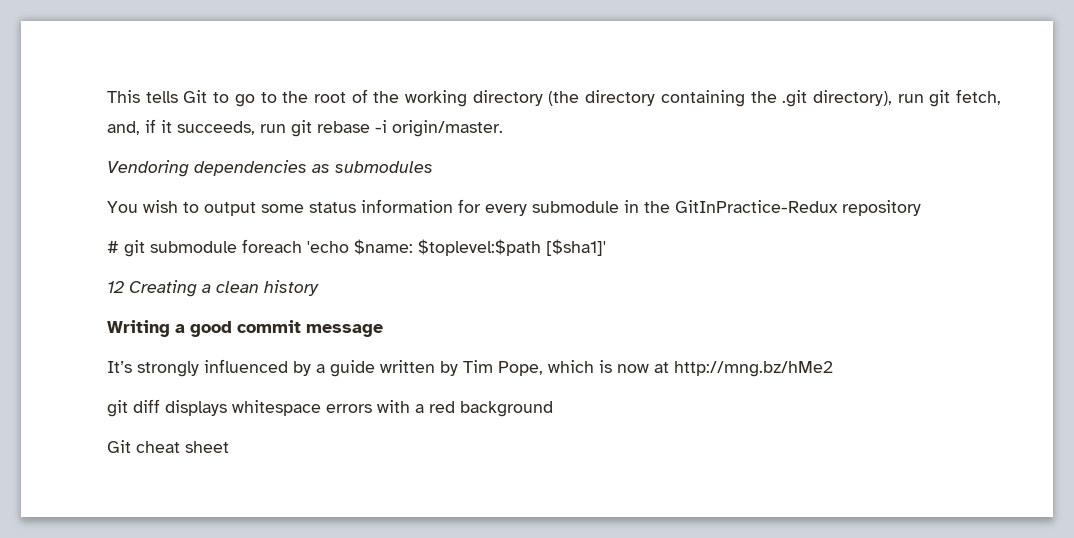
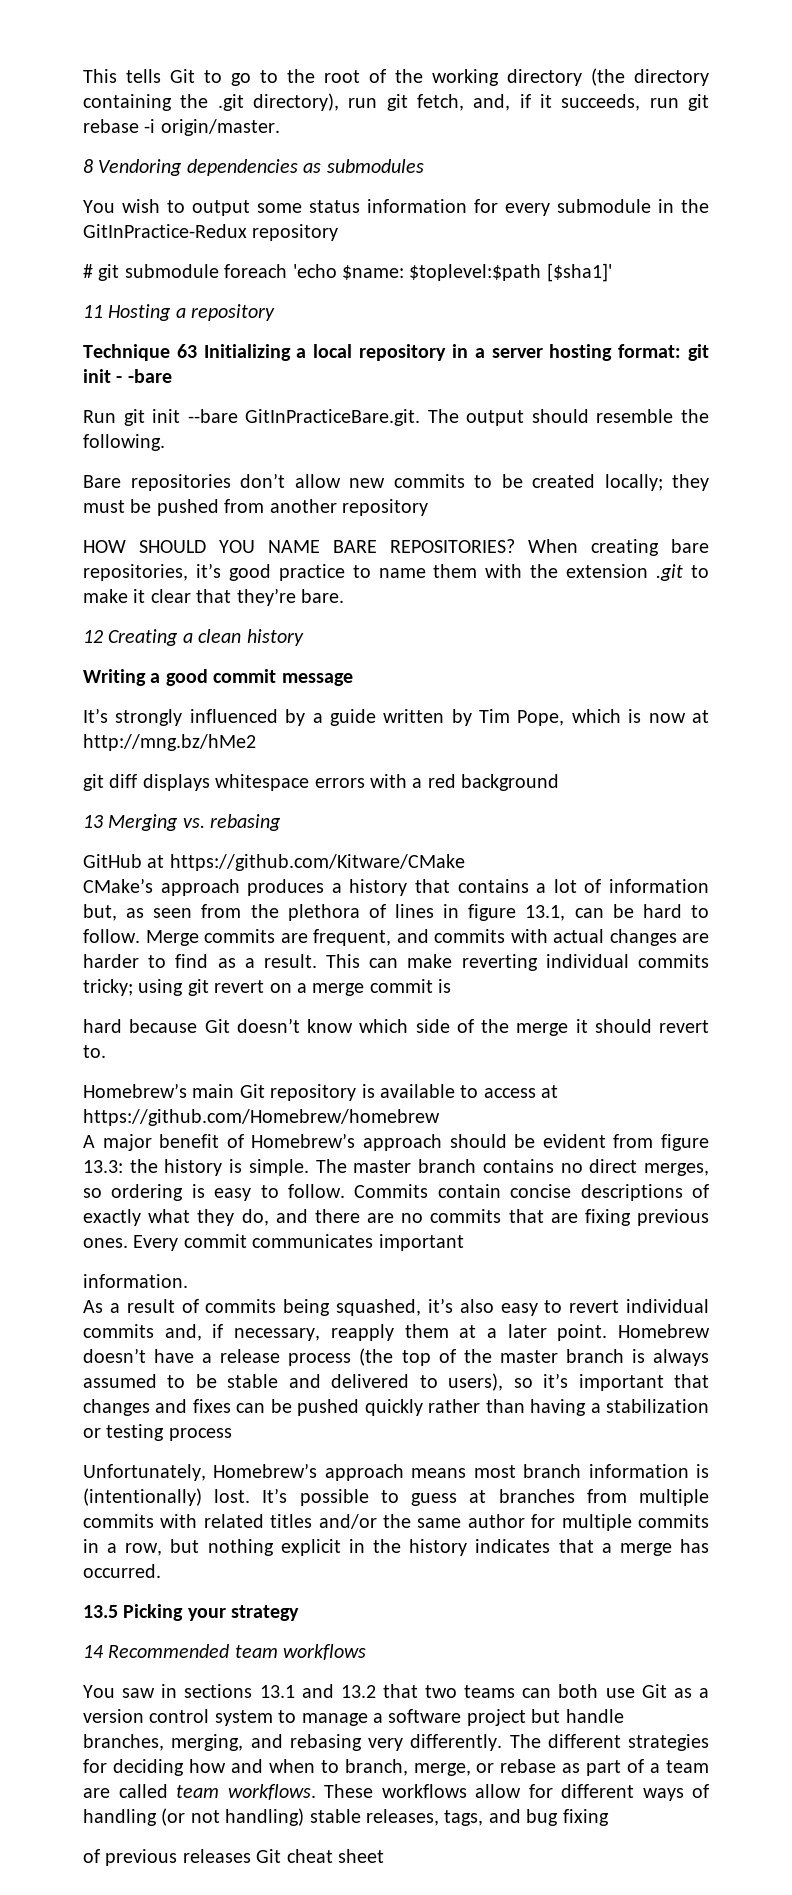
(503, 128) none -> [83,159,93,173] 8
(606, 247) none -> [83,304,276,321] [83,344,709,361] [83,369,172,383] [83,409,709,426] [83,434,165,451] [83,473,709,491] [83,499,428,516] [83,539,709,556] [83,563,710,581] [83,588,344,606] // 11 Hosting a repository // Technique 63 Initializing a local repository in a server hosting format: git init - -bare // Run git init --bare GitInPracticeBare.git. The output should resemble the following. // Bare repositories don’t allow new commits to be created locally; they must be pushed from another repository // HOW SHOULD YOU NAME BARE REPOSITORIES? When creating bare repositories, it’s good practice to name them with the extension .git to make it clear that they’re bare.
(553, 409) none -> [83,814,282,831] [83,854,465,871] [83,878,710,896] [83,904,709,921] [83,929,709,946] [83,954,709,971] [83,979,452,996] [83,1018,709,1036] [83,1045,106,1058] [83,1083,559,1101] [83,1109,440,1126] [83,1133,710,1151] [83,1159,710,1176] [83,1184,709,1201] [83,1209,710,1226] [83,1234,464,1251] [83,1274,188,1288] [83,1298,709,1316] [83,1324,710,1341] [83,1348,709,1366] [83,1373,709,1391] [83,1399,709,1416] [83,1424,232,1441] [83,1463,710,1481] [83,1488,709,1506] [83,1514,709,1531] [83,1539,709,1556] [83,1564,161,1578] [83,1604,300,1621] [83,1644,367,1660] [83,1684,709,1698] [83,1709,624,1726] [83,1734,709,1751] [83,1759,710,1776] [83,1784,709,1801] [83,1808,609,1826] [83,1849,251,1866] 13 Merging vs. rebasing // GitHub at https://github.com/Kitware/CMake // CMake’s approach produces a history that contains a lot of information but, as seen from the plethora of lines in figure 13.1, can be hard to follow. Merge commits are frequent, and commits with actual changes are harder to find as a result. This can make reverting individual commits tricky; using git revert on a merge commit is // hard because Git doesn’t know which side of the merge it should revert to. // Homebrew’s main Git repository is available to access at https://github.com/Homebrew/homebrew // A major benefit of Homebrew’s approach should be evident from figure 13.3: the history is simple. The master branch contains no direct merges, so ordering is easy to follow. Commits contain concise descriptions of exactly what they do, and there are no commits that are fixing previous ones. Every commit communicates important // information. // As a result of commits being squashed, it’s also easy to revert individual commits and, if necessary, reapply them at a later point. Homebrew doesn’t have a release process (the top of the master branch is always assumed to be stable and delivered to users), so it’s important that changes and fixes can be pushed quickly rather than having a stabilization or testing process // Unfortunately, Homebrew’s approach means most branch information is (intentionally) lost. It’s possible to guess at branches from multiple commits with related titles and/or the same author for multiple commits in a row, but nothing explicit in the history indicates that a merge has occurred. // 13.5 Picking your strategy // 14 Recommended team workflows // You saw in sections 13.1 and 13.2 that two teams can both use Git as a version control system to manage a software project but handle branches, merging, and rebasing very differently. The different strategies for deciding how and when to branch, merge, or rebase as part of a team are called team workflows. These workflows allow for different ways of handling (or not handling) stable releases, tags, and bug fixing // of previous releases

